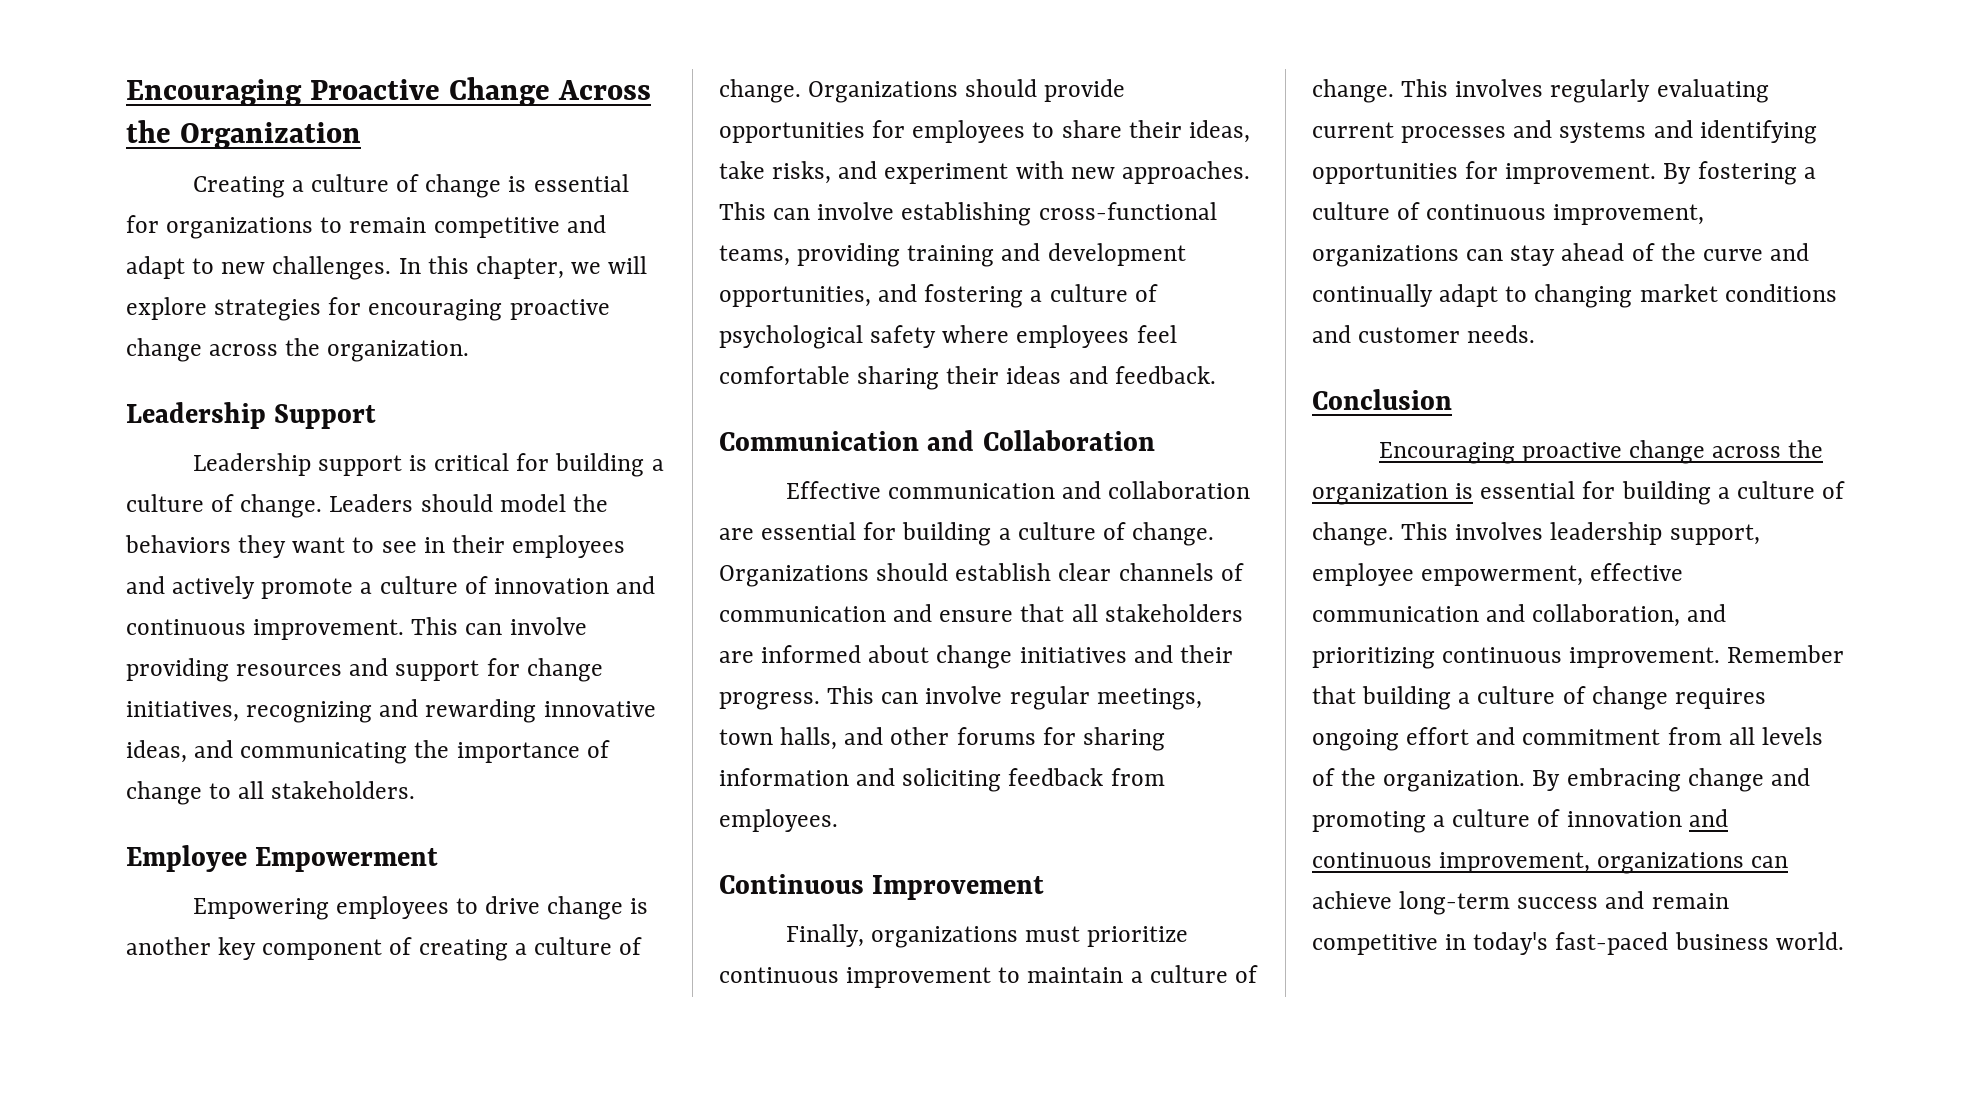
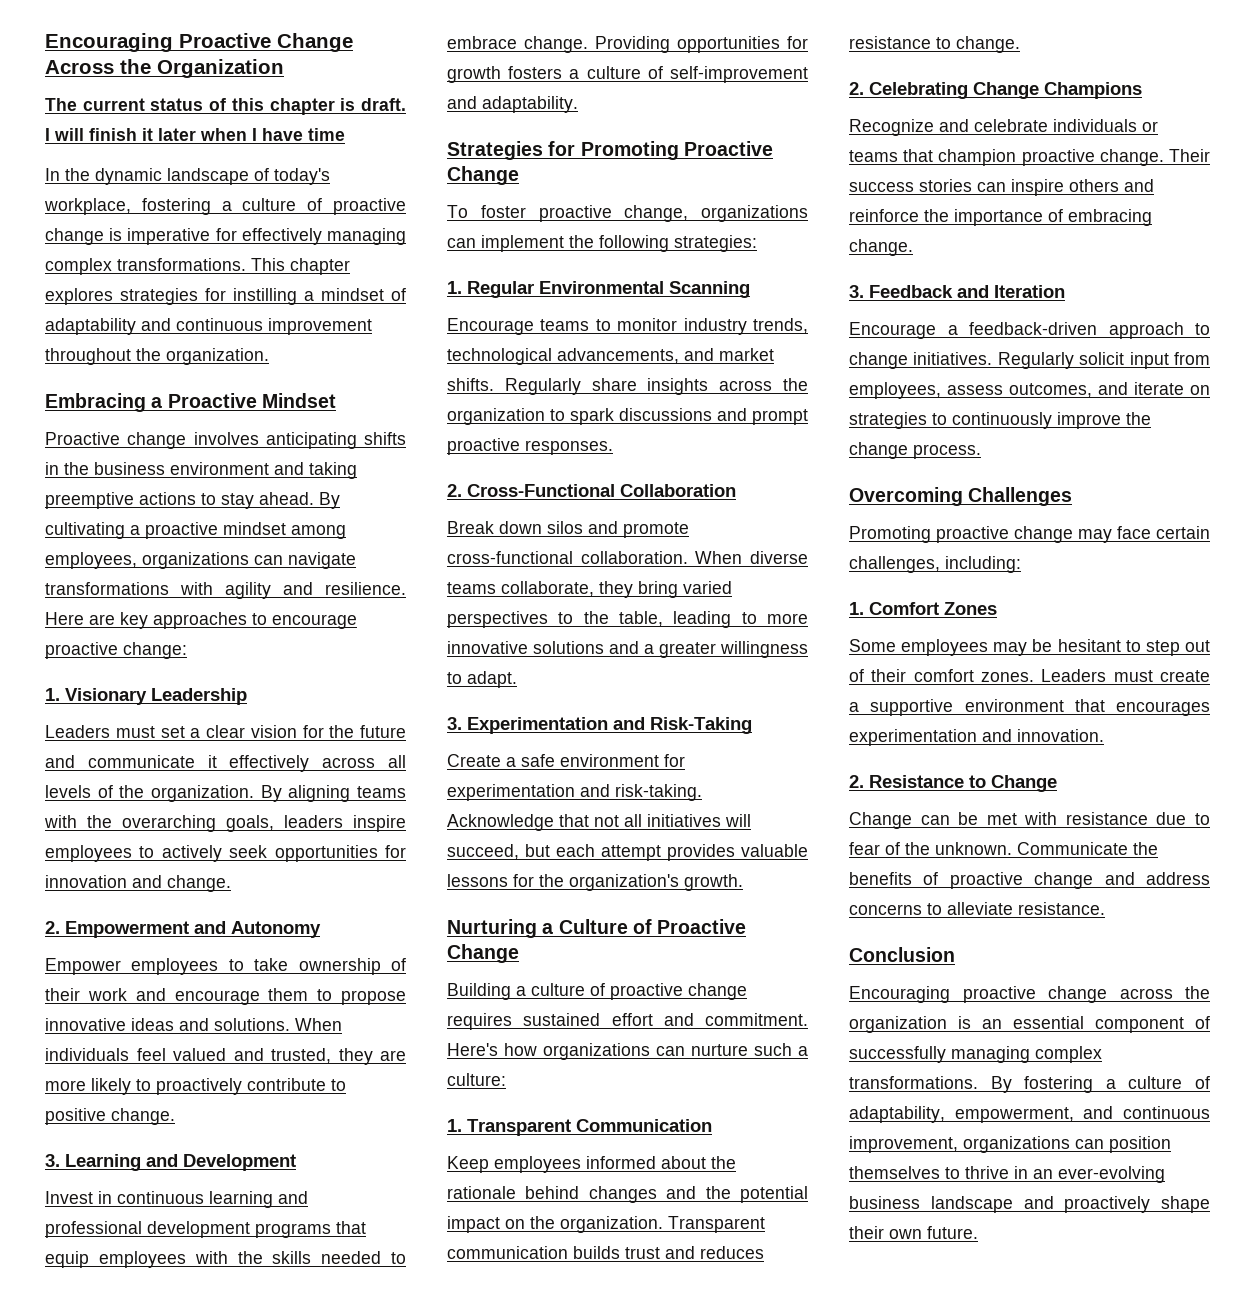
[192,174,629,198] [126,215,606,239] [126,256,648,280] [126,297,610,321] [126,338,470,362] [126,402,377,429] [192,453,664,477] [126,494,608,518] [125,535,626,558] [126,576,656,599] [126,617,587,640] [126,658,603,682] [126,699,656,723] [126,740,610,764] [126,781,416,805] [126,845,439,872] [192,896,649,920] [126,937,643,961] [719,79,1126,103] [719,120,1250,143] [719,161,1250,184] [719,202,1217,226] [719,243,1186,267] [719,284,1158,308] [719,325,1177,349] [719,366,1216,390] [719,430,1155,451] [785,481,1251,499] [719,522,1215,546] [719,563,1244,587] [719,604,1243,622] [719,645,1233,669] [719,686,1202,710] [719,727,1165,751] [719,768,1165,792] [719,809,838,832] [719,874,1045,900] [785,924,1189,948] [719,965,1258,988] [1312,79,1769,103] [1312,120,1817,144] [1312,161,1816,185] [1312,202,1705,225] [1312,243,1810,267] [1312,284,1837,308] [1312,325,1536,343] Creating a culture of change is essential for organizations to remain competitive and adapt to new challenges. In this chapter, we will explore strategies for encouraging proactive change across the organization. // Leadership Support // Leadership support is critical for building a culture of change. Leaders should model the behaviors they want to see in their employees and actively promote a culture of innovation and continuous improvement. This can involve providing resources and support for change initiatives, recognizing and rewarding innovative ideas, and communicating the importance of change to all stakeholders. // Employee Empowerment // Empowering employees to drive change is another key component of creating a culture of change. Organizations should provide opportunities for employees to share their ideas, take risks, and experiment with new approaches. This can involve establishing cross-functional teams, providing training and development opportunities, and fostering a culture of psychological safety where employees feel comfortable sharing their ideas and feedback. // Communication and Collaboration // Effective communication and collaboration are essential for building a culture of change. Organizations should establish clear channels of communication and ensure that all stakeholders are informed about change initiatives and their progress. This can involve regular meetings, town halls, and other forums for sharing information and soliciting feedback from employees. // Continuous Improvement // Finally, organizations must prioritize continuous improvement to maintain a culture of change. This involves regularly evaluating current processes and systems and identifying opportunities for improvement. By fostering a culture of continuous improvement, organizations can stay ahead of the curve and continually adapt to changing market conditions and customer needs. -> [45,98,407,115] [45,128,345,141] [45,168,330,185] [44,198,407,215] [45,228,406,245] [45,258,350,275] [45,288,406,305] [45,318,372,335] [45,348,269,365] [45,393,336,412] [45,432,406,449] [45,462,357,479] [45,492,340,509] [45,522,346,539] [45,552,356,569] [45,582,406,599] [45,612,357,629] [45,642,187,659] [45,688,247,705] [45,725,406,738] [45,755,407,772] [45,785,406,802] [44,815,406,832] [45,845,406,862] [45,875,231,892] [45,921,321,938] [45,958,406,975] [45,988,406,1005] [45,1018,342,1031] [45,1048,406,1065] [45,1078,346,1095] [45,1108,175,1125] [45,1154,296,1171] [45,1191,308,1208] [45,1221,366,1238] [45,1251,406,1268] [447,36,808,53] [447,66,808,83] [447,96,578,113] [447,141,773,160] [447,166,519,185] [447,205,808,222] [447,235,757,252] [447,281,750,298] [447,318,808,335] [447,348,774,365] [447,378,808,395] [447,408,808,425] [447,438,613,455] [447,484,736,497] [447,521,689,538] [447,551,808,564] [447,581,732,598] [447,611,808,628] [447,641,808,658] [447,671,517,688] [447,717,752,734] [447,754,685,767] [447,784,702,801] [447,814,751,831] [447,844,808,861] [447,874,743,891] [447,919,747,938] [447,944,519,963] [447,983,747,1000] [447,1013,808,1030] [447,1043,808,1060] [447,1073,506,1086] [447,1119,712,1136] [447,1156,736,1173] [447,1186,808,1203] [447,1216,765,1233] [447,1246,764,1259] [849,36,1020,53] [849,82,1142,99] [849,119,1158,136] [849,149,1210,166] [849,179,1154,196] [849,209,1152,226] [849,239,913,256] [849,285,1065,298] [849,322,1210,339] [849,352,1210,369] [849,382,1210,399] [849,412,1151,429] [849,442,981,459] [849,487,1073,506] [849,526,1210,543] [849,556,1021,573] [849,602,997,615] [849,639,1210,656] [849,669,1210,682] [849,699,1210,716] [849,729,1104,746] [849,775,1057,792] [849,812,1210,829] [849,842,1158,855] [849,872,1210,889] [849,902,1105,915] The current status of this chapter is draft. I will finish it later when I have time // In the dynamic landscape of today's workplace, fostering a culture of proactive change is imperative for effectively managing complex transformations. This chapter explores strategies for instilling a mindset of adaptability and continuous improvement throughout the organization. // Embracing a Proactive Mindset // Proactive change involves anticipating shifts in the business environment and taking preemptive actions to stay ahead. By cultivating a proactive mindset among employees, organizations can navigate transformations with agility and resilience. Here are key approaches to encourage proactive change: // 1. Visionary Leadership // Leaders must set a clear vision for the future and communicate it effectively across all levels of the organization. By aligning teams with the overarching goals, leaders inspire employees to actively seek opportunities for innovation and change. // 2. Empowerment and Autonomy // Empower employees to take ownership of their work and encourage them to propose innovative ideas and solutions. When individuals feel valued and trusted, they are more likely to proactively contribute to positive change. // 3. Learning and Development // Invest in continuous learning and professional development programs that equip employees with the skills needed to embrace change. Providing opportunities for growth fosters a culture of self-improvement and adaptability. // Strategies for Promoting Proactive Change // To foster proactive change, organizations can implement the following strategies: // 1. Regular Environmental Scanning // Encourage teams to monitor industry trends, technological advancements, and market shifts. Regularly share insights across the organization to spark discussions and prompt proactive responses. // 2. Cross-Functional Collaboration // Break down silos and promote cross-functional collaboration. When diverse teams collaborate, they bring varied perspectives to the table, leading to more innovative solutions and a greater willingness to adapt. // 3. Experimentation and Risk-Taking // Create a safe environment for experimentation and risk-taking. Acknowledge that not all initiatives will succeed, but each attempt provides valuable lessons for the organization's growth. // Nurturing a Culture of Proactive Change // Building a culture of proactive change requires sustained effort and commitment. Here's how organizations can nurture such a culture: // 1. Transparent Communication // Keep employees informed about the rationale behind changes and the potential impact on the organization. Transparent communication builds trust and reduces resistance to change. // 2. Celebrating Change Champions // Recognize and celebrate individuals or teams that champion proactive change. Their success stories can inspire others and reinforce the importance of embracing change. // 3. Feedback and Iteration // Encourage a feedback-driven approach to change initiatives. Regularly solicit input from employees, assess outcomes, and iterate on strategies to continuously improve the change process. // Overcoming Challenges // Promoting proactive change may face certain challenges, including: // 1. Comfort Zones // Some employees may be hesitant to step out of their comfort zones. Leaders must create a supportive environment that encourages experimentation and innovation. // 2. Resistance to Change // Change can be met with resistance due to fear of the unknown. Communicate the benefits of proactive change and address concerns to alleviate resistance.
[1480,481,1846,505] [1312,522,1760,546] [1312,563,1684,586] [1312,604,1727,627] [1312,645,1845,669] [1312,686,1766,710] [1312,727,1823,751] [1312,768,1810,792] [1312,809,1682,833] essential for building a culture of change. This involves leadership support, employee empowerment, effective communication and collaboration, and prioritizing continuous improvement. Remember that building a culture of change requires ongoing effort and commitment from all levels of the organization. By embracing change and promoting a culture of innovation -> [982,1016,1210,1033] [849,1046,1102,1063] [849,1076,1210,1093] [849,1106,1074,1123] an essential component of successfully managing complex transformations. By fostering a culture of adaptability, empowerment,
[1312,891,1729,915] [1312,932,1844,955] achieve long-term success and remain competitive in today's fast-paced business world. -> [1109,1136,1171,1153] [849,1166,1165,1183] [849,1196,1210,1213] [849,1226,978,1239] position themselves to thrive in an ever-evolving business landscape and proactively shape their own future.

